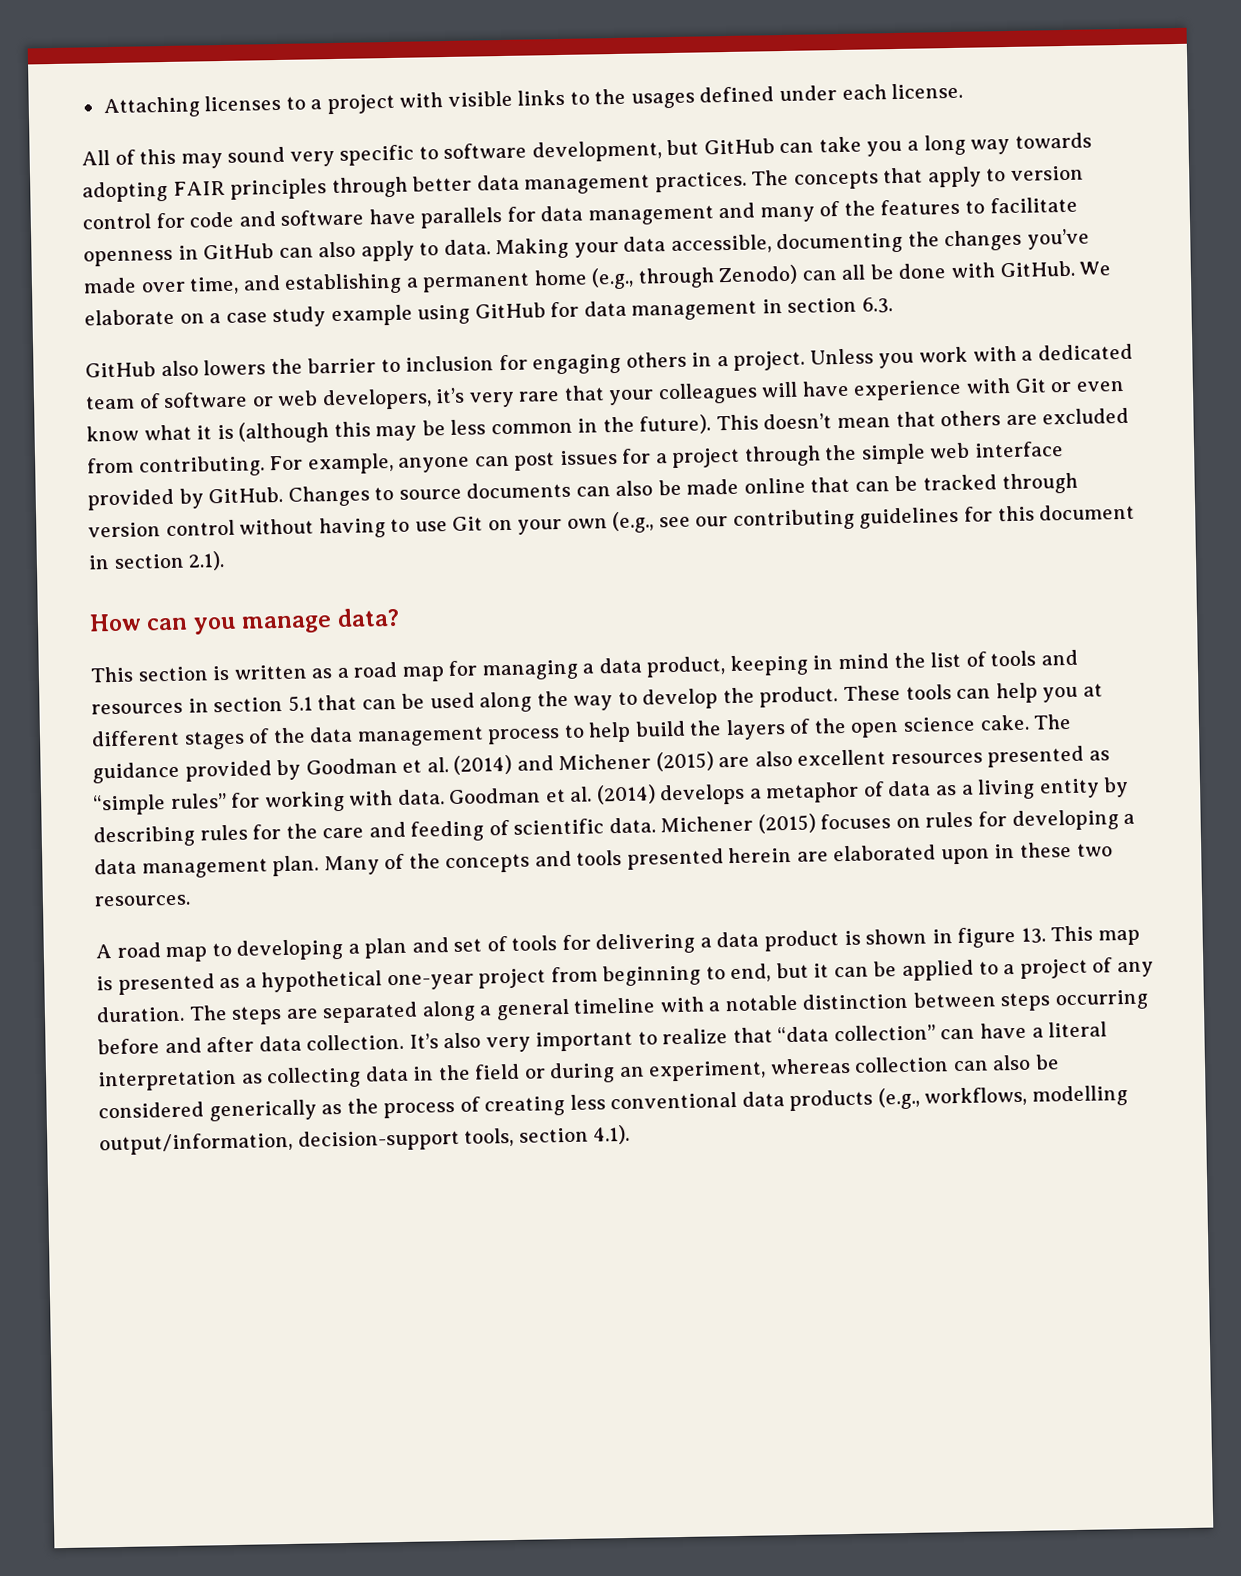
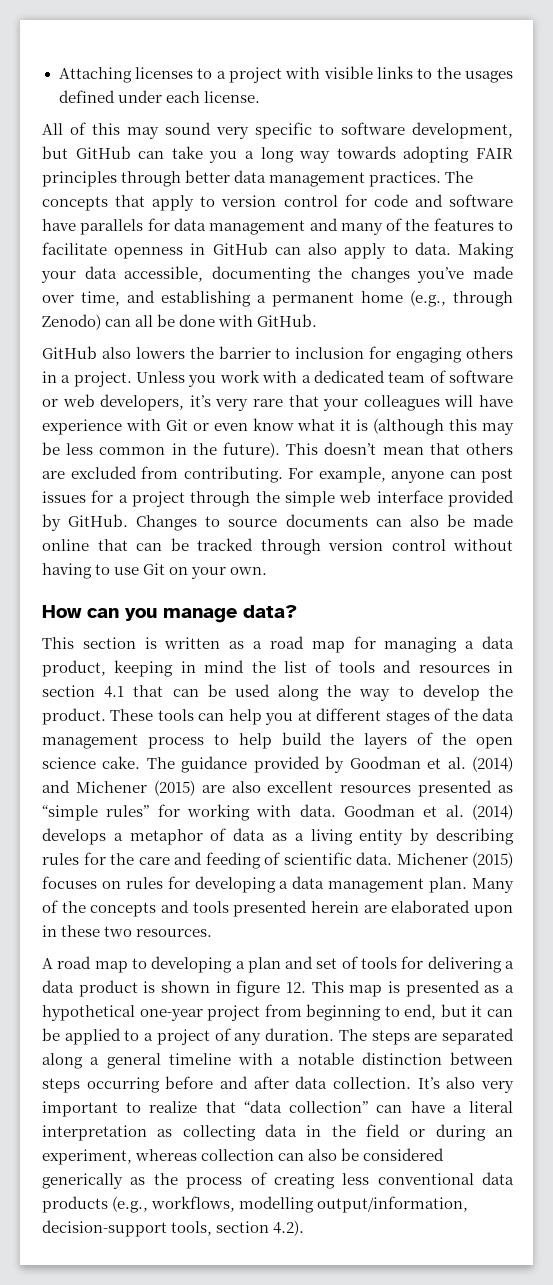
[1079,261,1112,276] [84,297,893,328] We elaborate on a case study example using GitHub for data management in section 6.3. -> (318, 320) none
[566,503,1136,534] [88,551,226,571] own (e.g., see our contributing guidelines for this document in section 2.1). -> [230,567,268,575] own.
[287,695,313,712] 5.1 -> [104,686,125,698] 4.1
[1020,927,1046,944] 13. -> [286,982,306,993] 12.
[593,1124,631,1145] 4.1). -> [273,1220,305,1236] 4.2).

